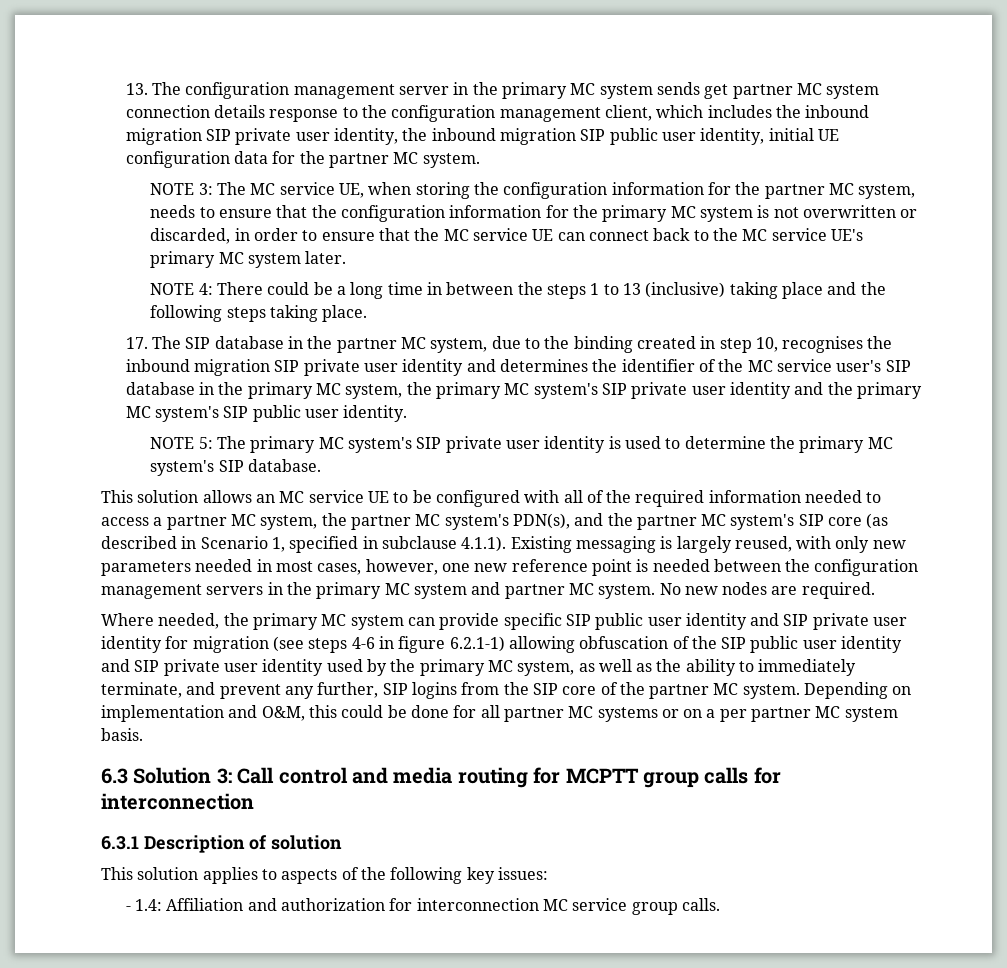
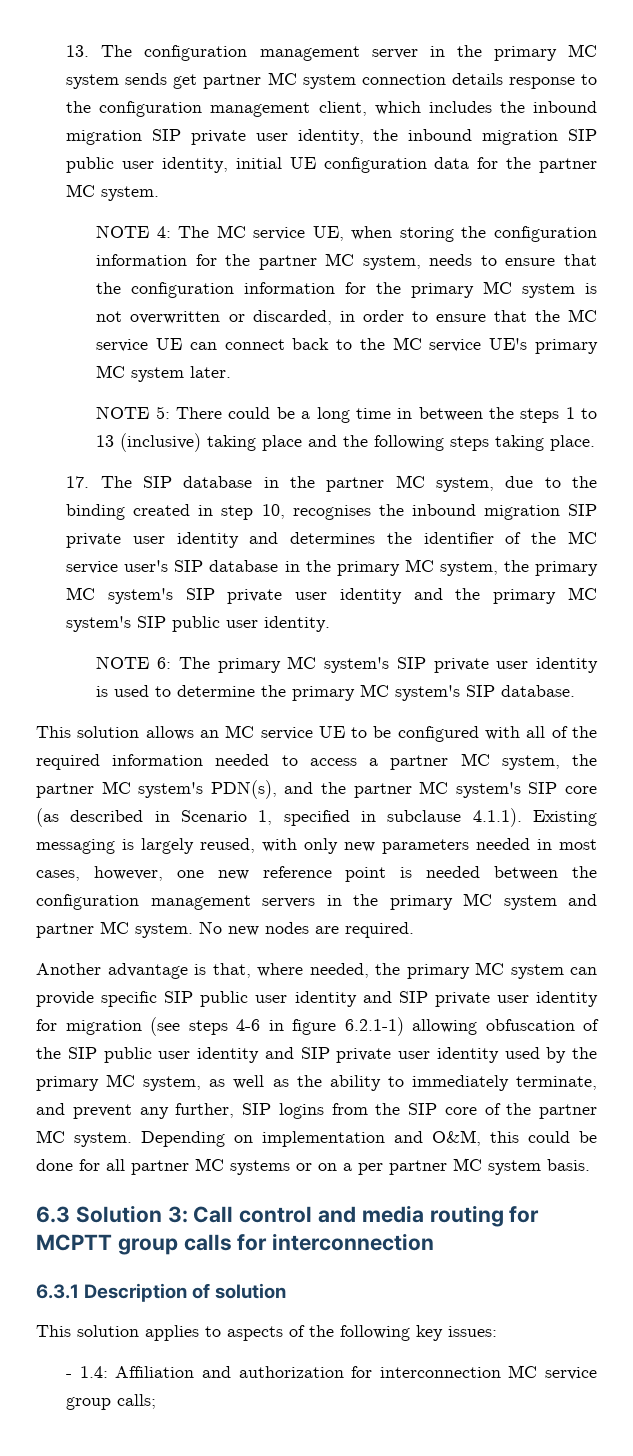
[198,183,213,195] 3: -> [156,226,171,238] 4:
[198,283,213,295] 4: -> [155,406,170,419] 5:
[198,437,213,449] 5: -> [157,657,172,669] 6:
[101,613,154,626] Where -> [36,963,303,979] Another advantage is that, where
[681,898,720,911] calls. -> [117,1394,157,1409] calls;

